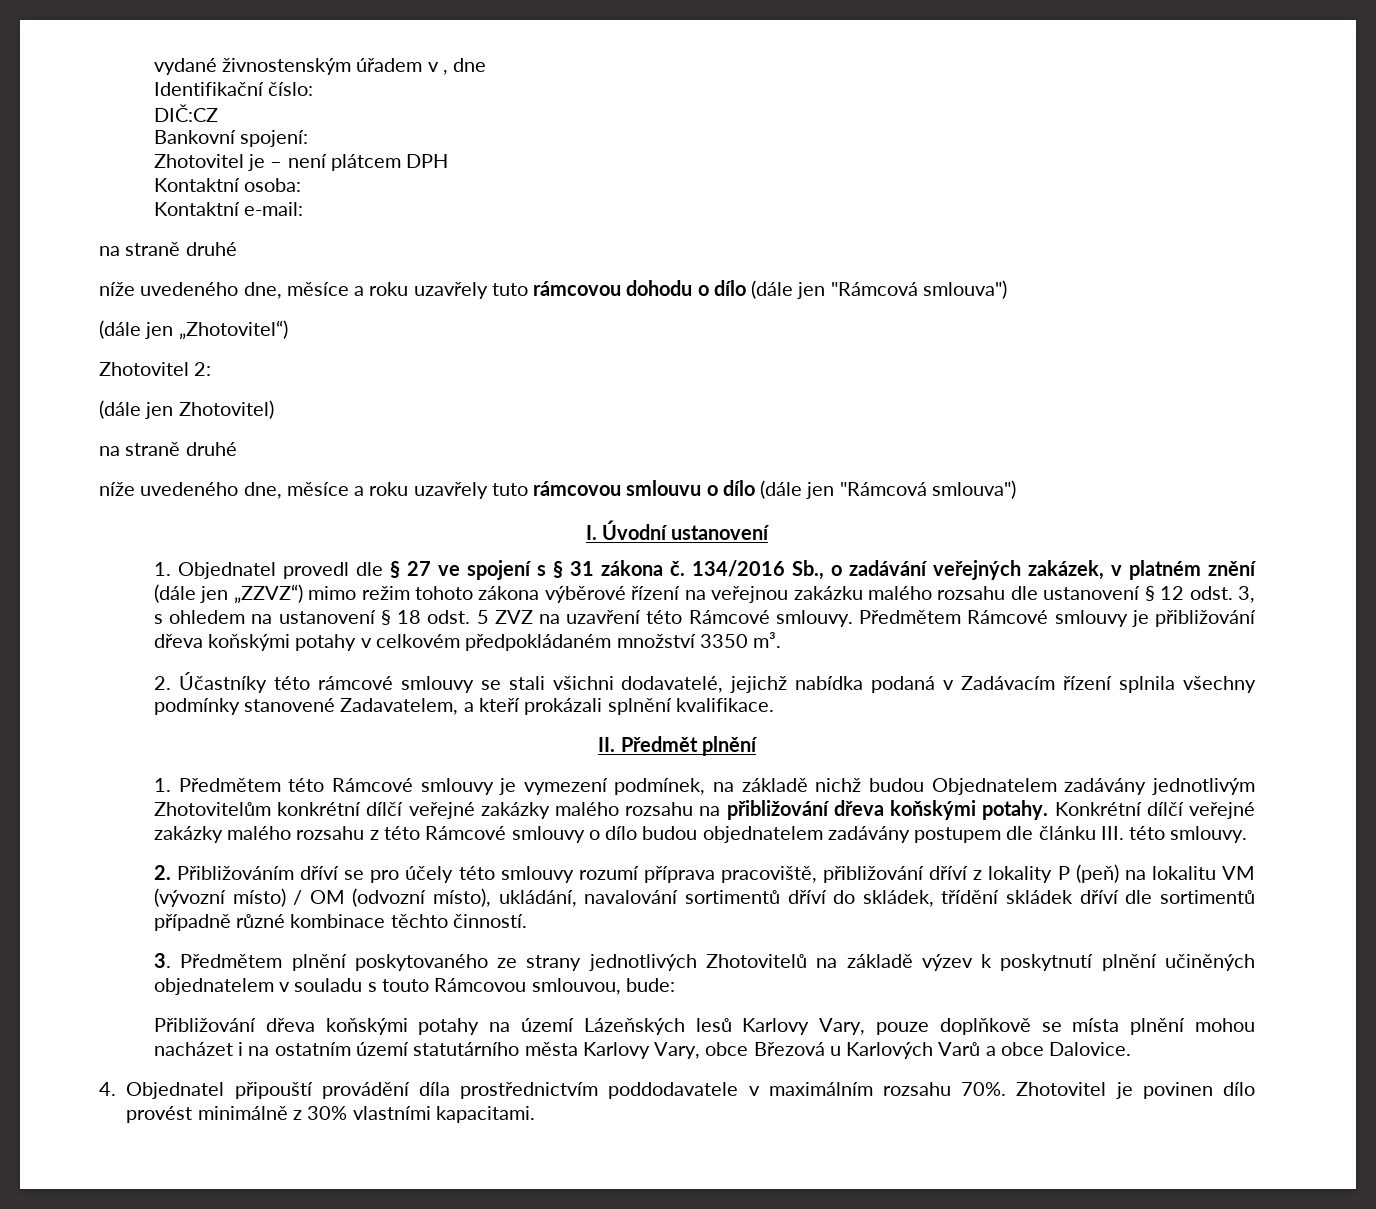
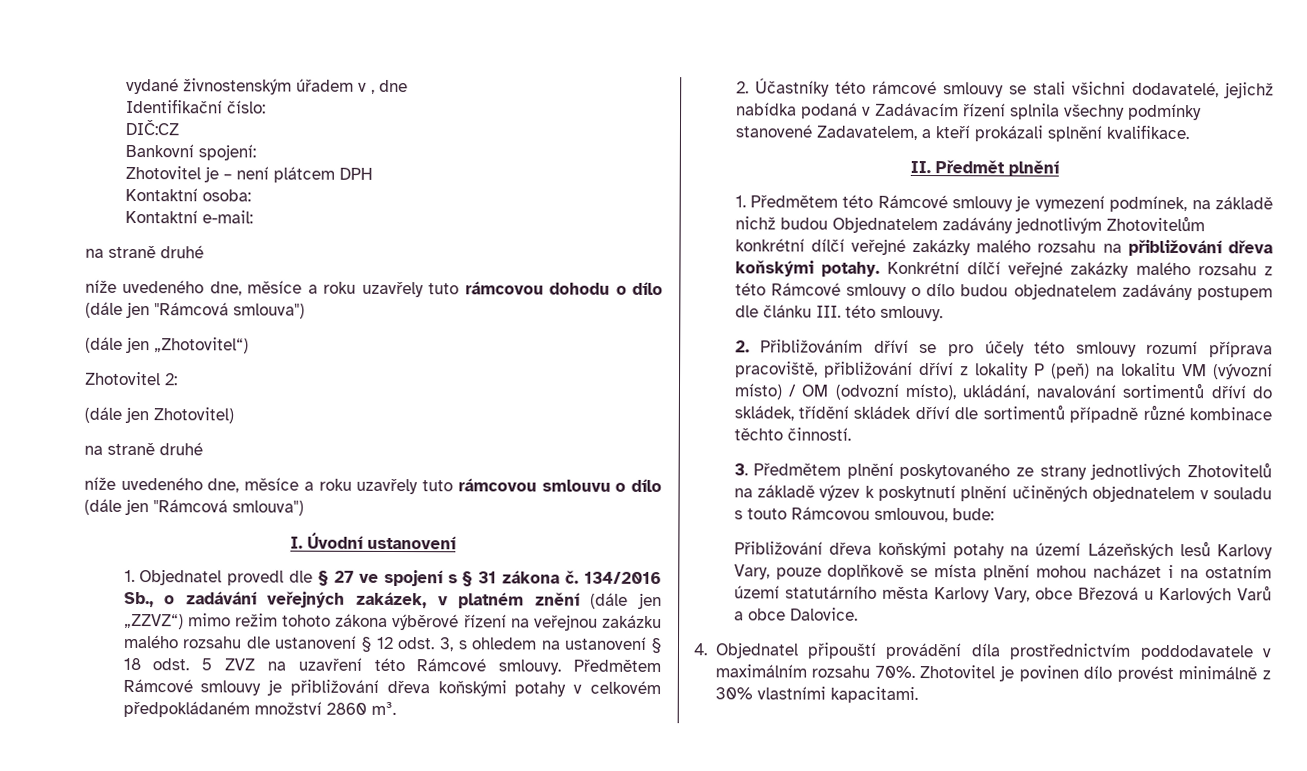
[699,634,748,648] 3350 -> [325,702,367,715] 2860

